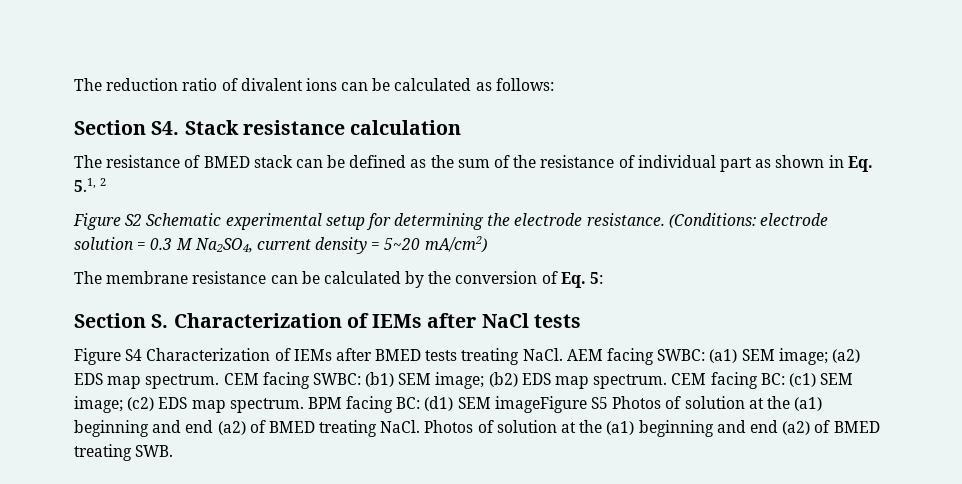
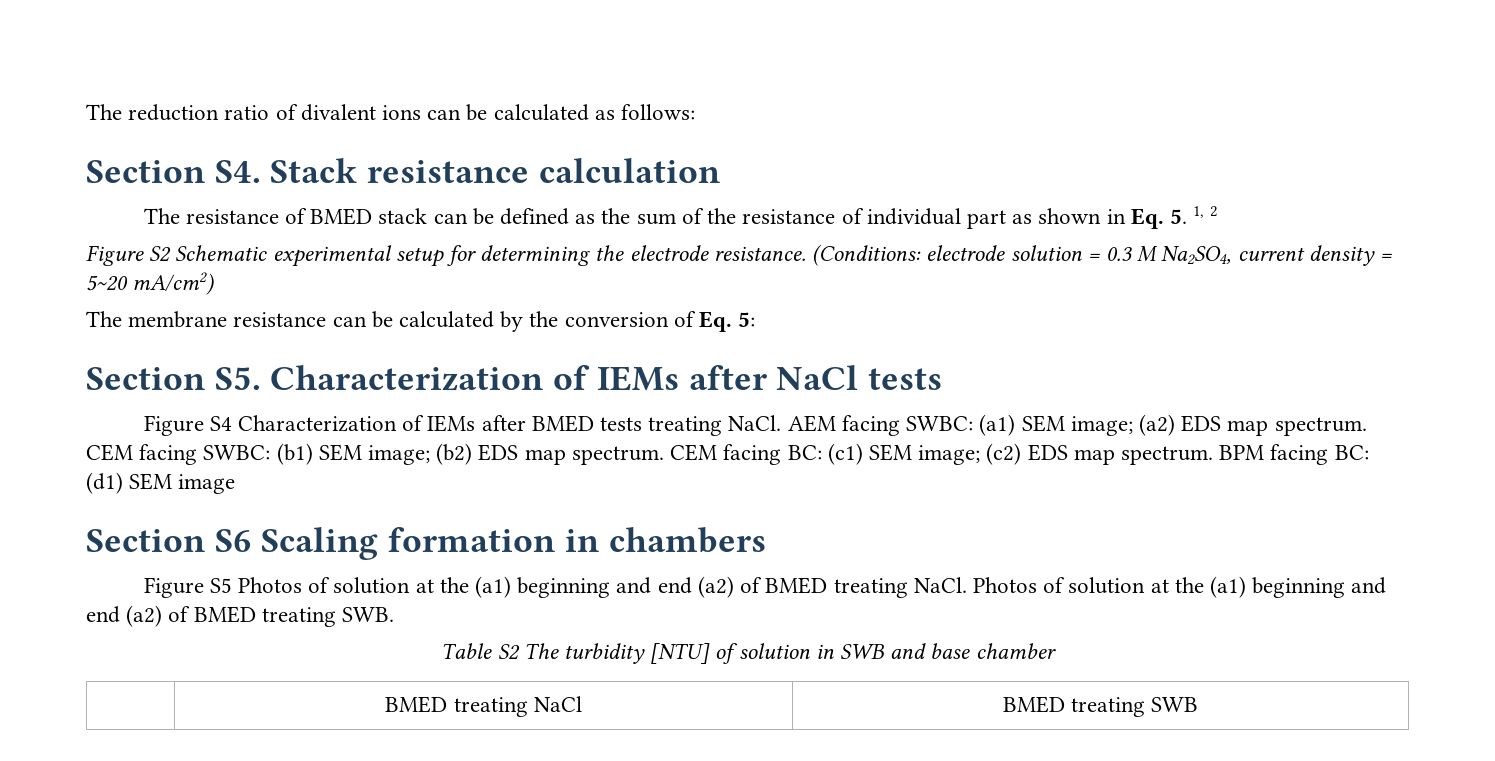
[74,178,96,192] 5.1, -> [1169,206,1205,224] 5. 1,
[151,314,169,328] S. -> [214,367,261,390] S5.
[494,396,587,413] imageFigure -> [178,474,236,494] [86,527,766,560] [143,577,204,598] image // Section S6 Scaling formation in chambers // Figure
(174, 451) none -> [441,643,1056,664] [385,696,582,717] [1002,696,1199,717] // Table S2 The turbidity [NTU] of solution in SWB and base chamber // | BMED treating NaCl | BMED treating SWB

